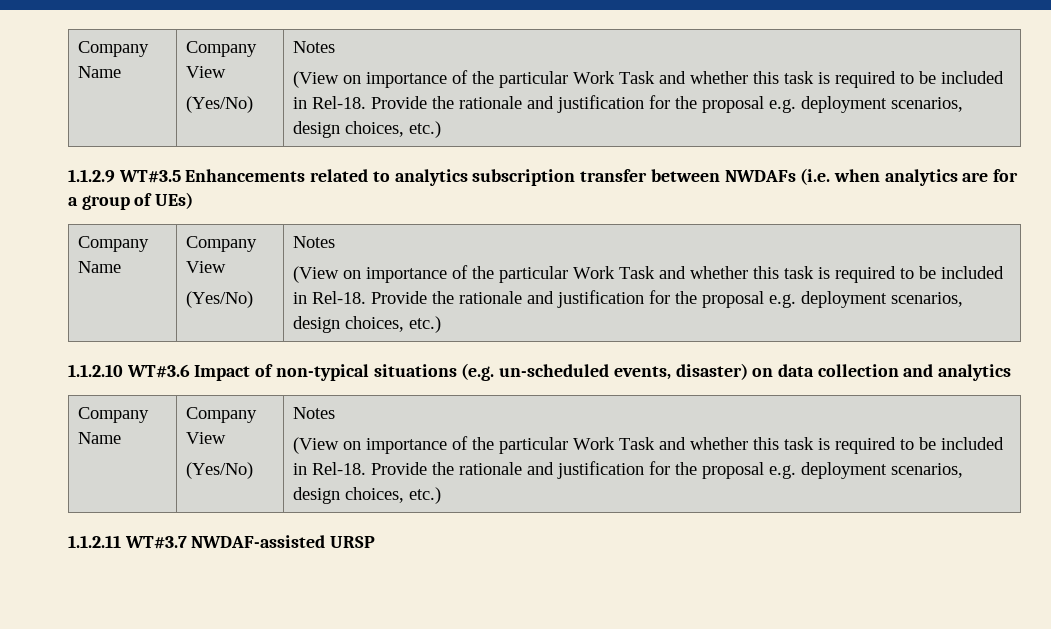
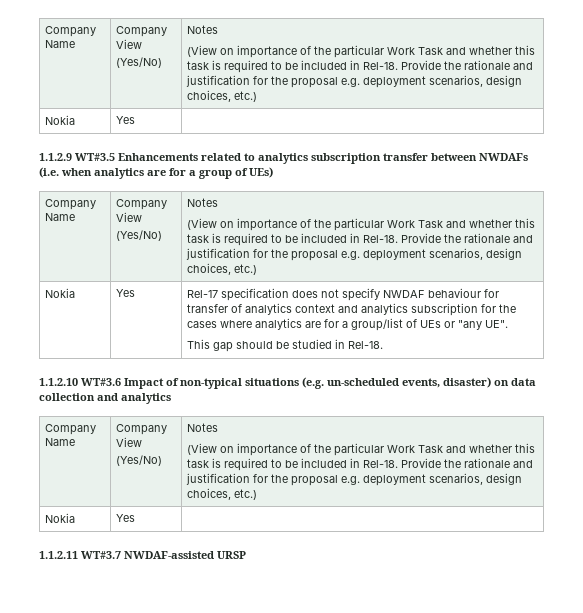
(441, 129) none -> [45,115,76,125] [116,116,136,124] // Nokia | Yes |
(441, 324) none -> [45,288,76,298] [116,289,136,297] [187,288,500,301] [187,303,517,316] [187,318,509,331] [187,339,384,352] // Nokia | Yes | Rel-17 specification does not specify NWDAF behaviour for transfer of analytics context and analytics subscription for the cases where analytics are for a group/list of UEs or "any UE". // This gap should be studied in Rel-18.
(441, 495) none -> [45,513,76,523] [116,514,136,522] // Nokia | Yes |

